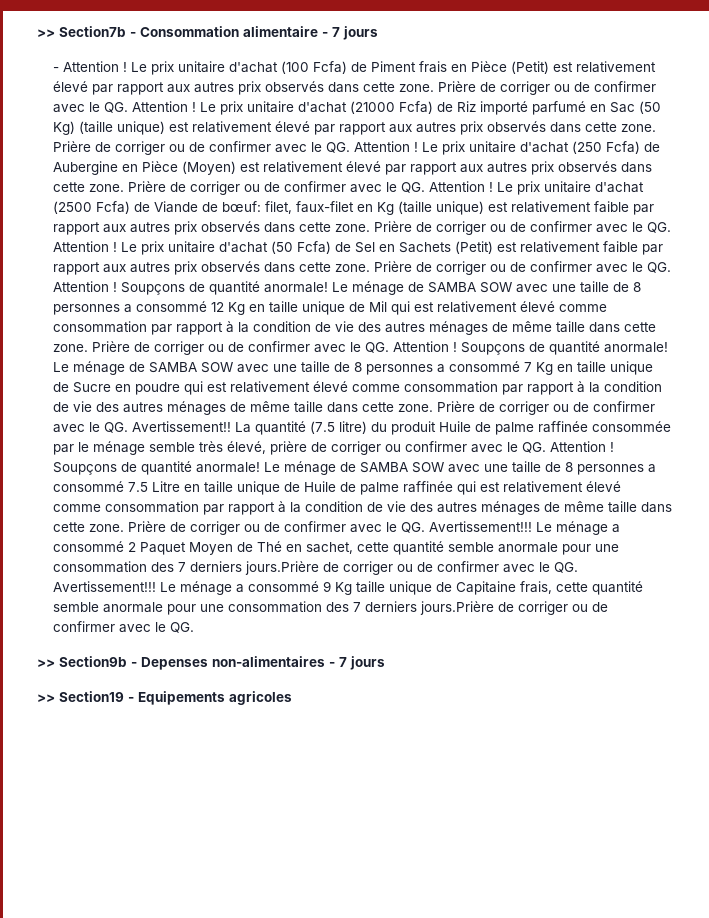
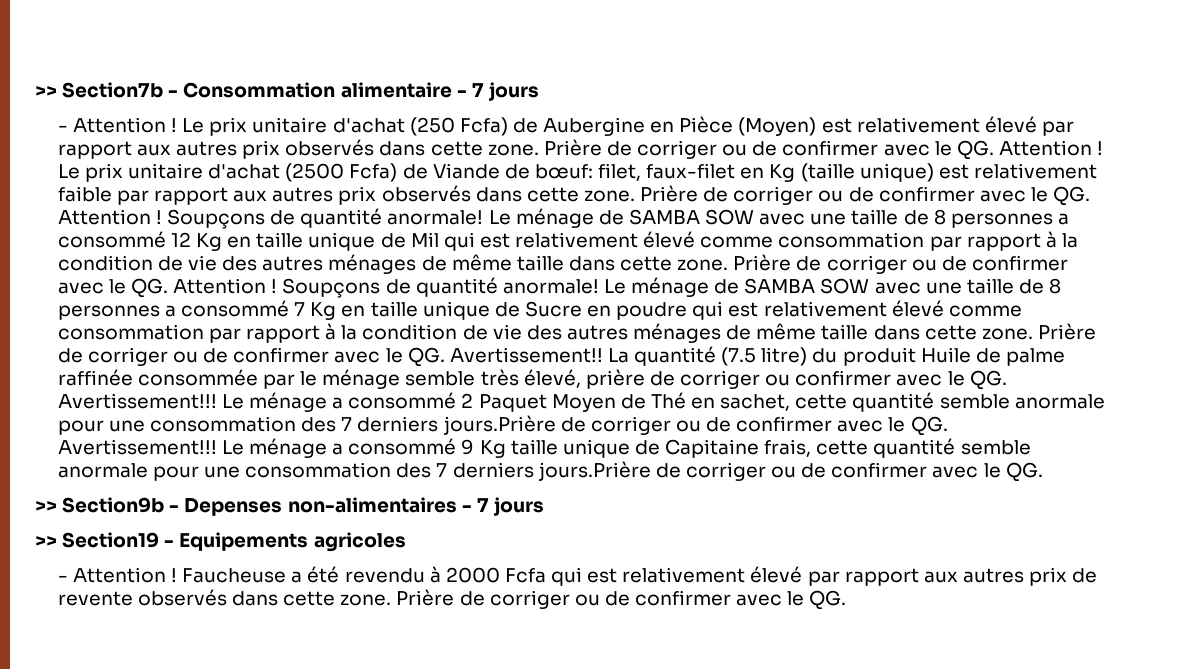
[280,61,656,74] [52,81,656,95] [52,101,661,115] [52,121,656,135] [52,141,569,155] (100 Fcfa) de Piment frais en Pièce (Petit) est relativement élevé par rapport aux autres prix observés dans cette zone. Prière de corriger ou de confirmer avec le QG. Attention ! Le prix unitaire d'achat (21000 Fcfa) de Riz importé parfumé en Sac (50 Kg) (taille unique) est relativement élevé par rapport aux autres prix observés dans cette zone. Prière de corriger ou de confirmer avec le QG. Attention ! Le prix unitaire d'achat -> (405, 125) none
[120,241,663,255] [52,261,671,275] [52,281,117,292] Le prix unitaire d'achat (50 Fcfa) de Sel en Sachets (Petit) est relativement faible par rapport aux autres prix observés dans cette zone. Prière de corriger ou de confirmer avec le QG. Attention ! -> (162, 217) none
[549,441,614,452] [52,461,656,475] [52,481,621,495] [52,501,672,515] [52,521,425,535] Attention ! Soupçons de quantité anormale! Le ménage de SAMBA SOW avec une taille de 8 personnes a consommé 7.5 Litre en taille unique de Huile de palme raffinée qui est relativement élevé comme consommation par rapport à la condition de vie des autres ménages de même taille dans cette zone. Prière de corriger ou de confirmer avec le QG. -> (1007, 380) none
(292, 698) none -> [57,566,1098,586] [57,589,847,610] // - Attention ! Faucheuse a été revendu à 2000 Fcfa qui est relativement élevé par rapport aux autres prix de revente observés dans cette zone. Prière de corriger ou de confirmer avec le QG.

